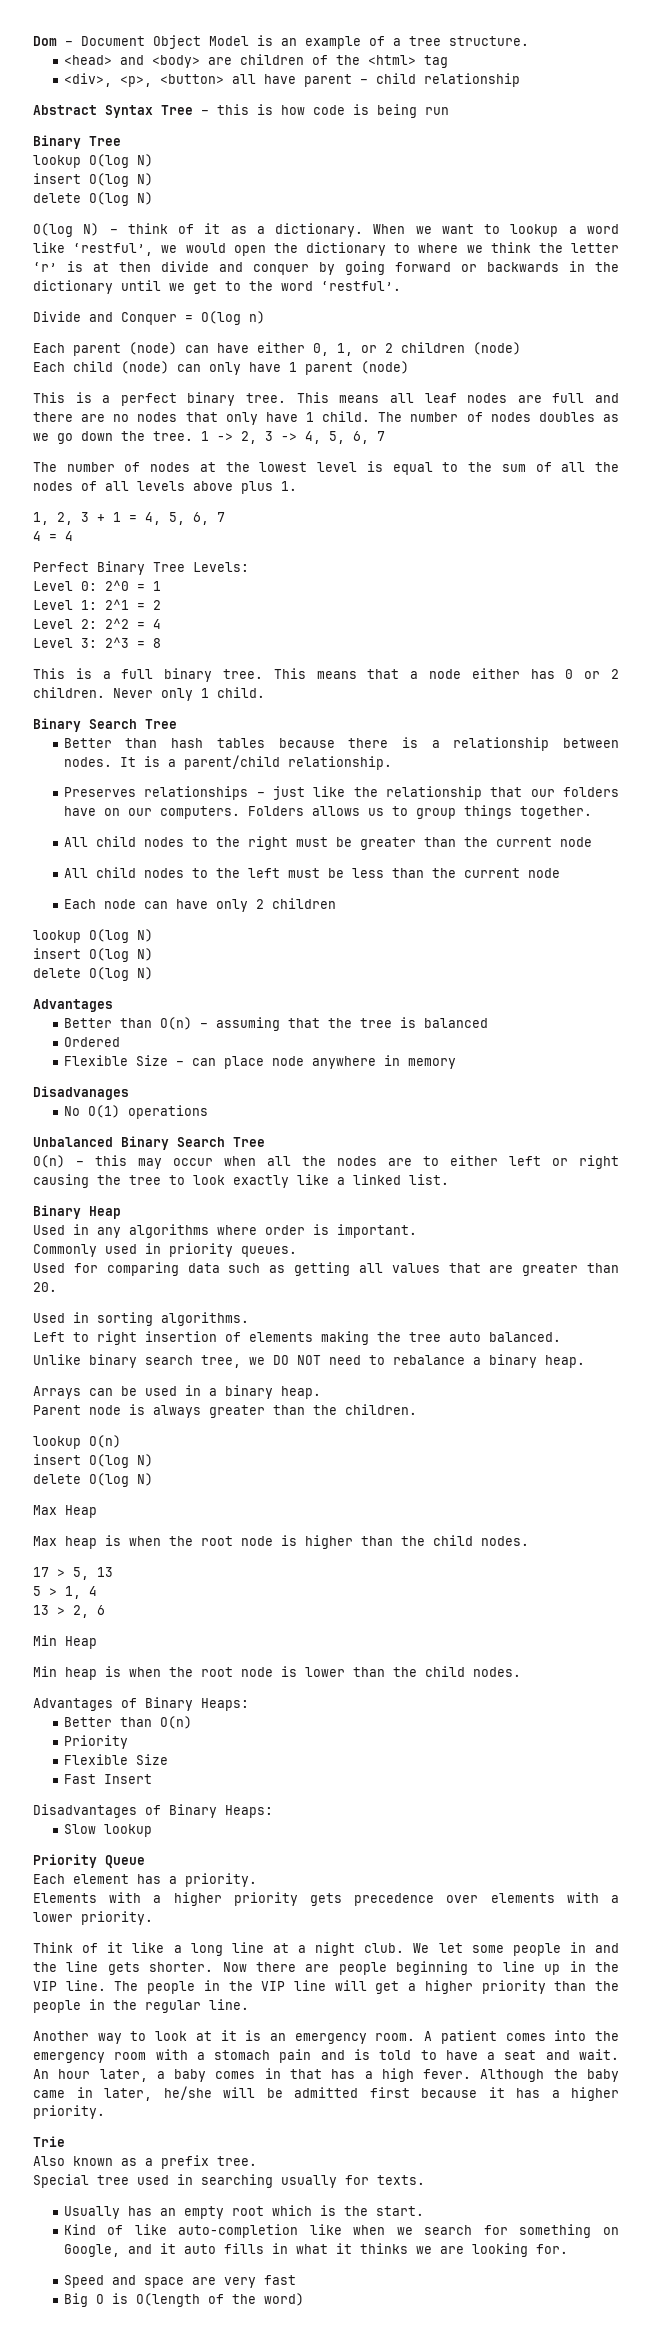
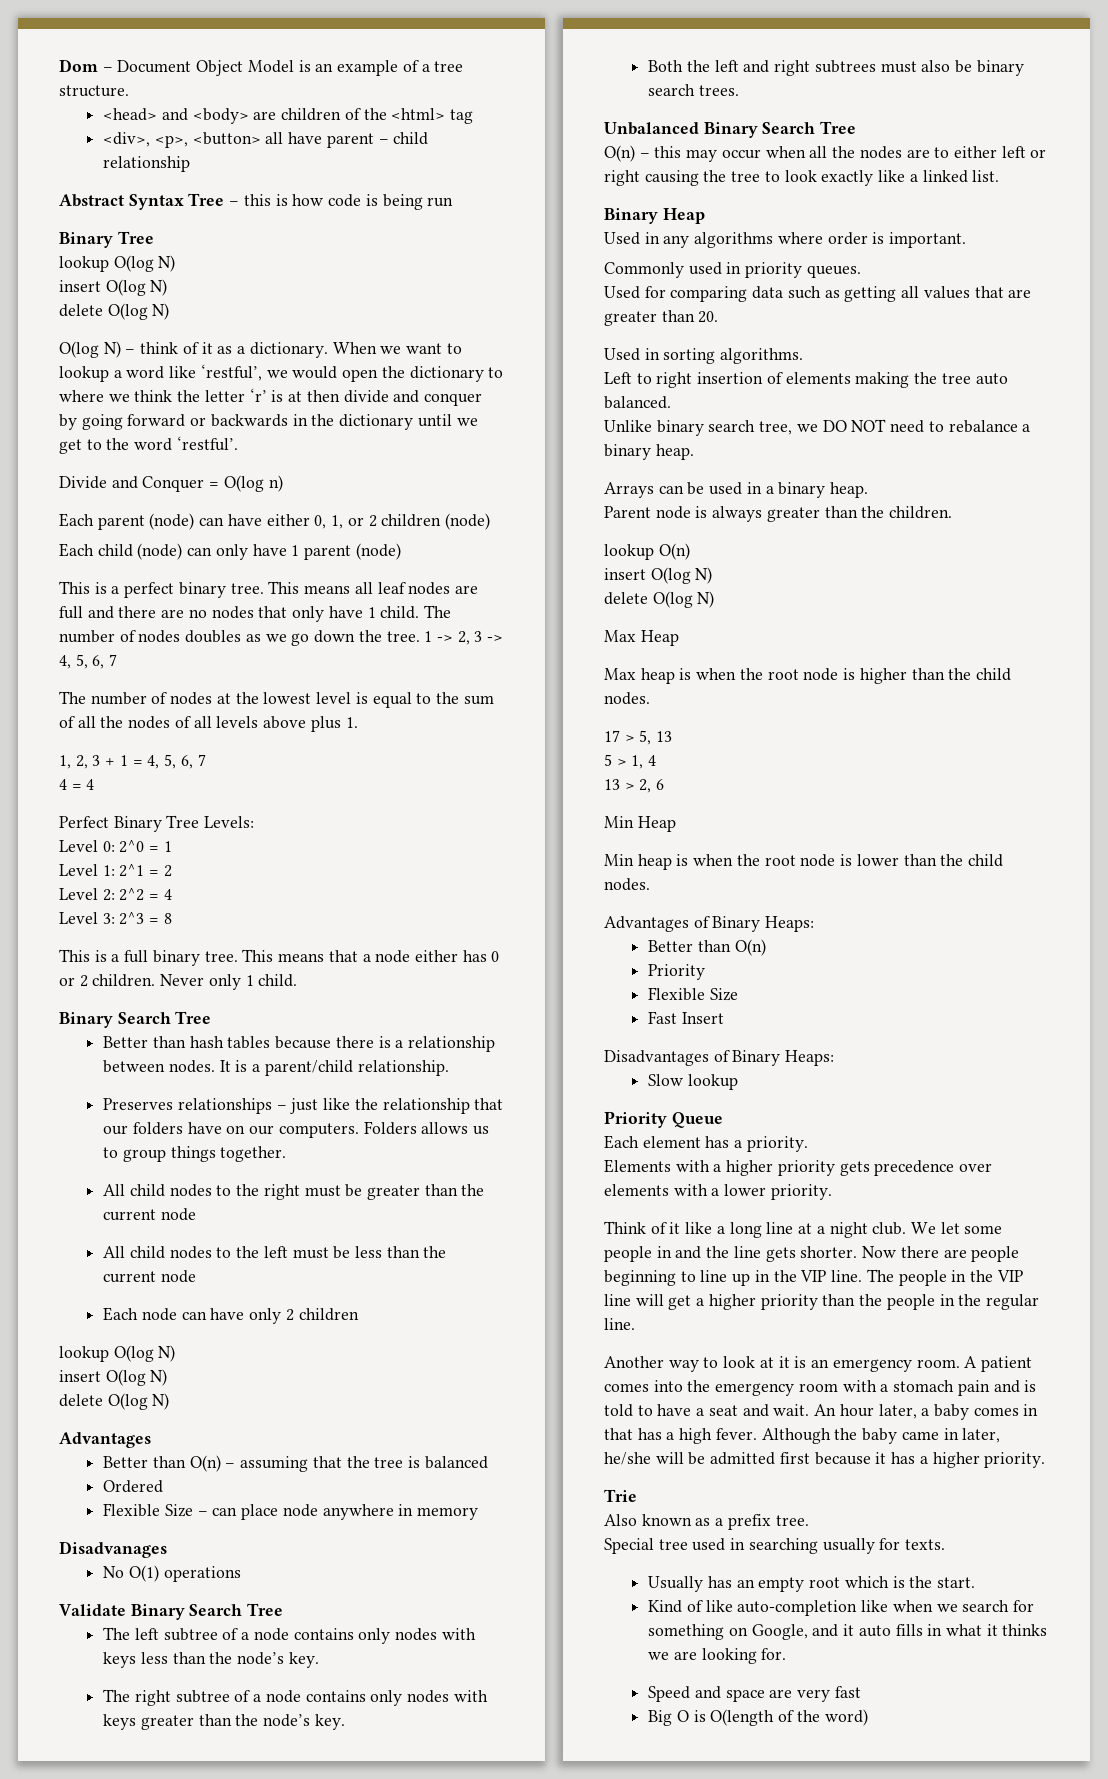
(208, 1112) none -> [59,1603,284,1620] [103,1627,476,1644] [103,1652,319,1668] [103,1689,488,1706] [103,1714,345,1730] [648,60,1024,76] [648,84,739,96] // Validate Binary Search Tree // The left subtree of a node contains only nodes with keys less than the node’s key. // The right subtree of a node contains only nodes with keys greater than the node’s key. // Both the left and right subtrees must also be binary search trees.

